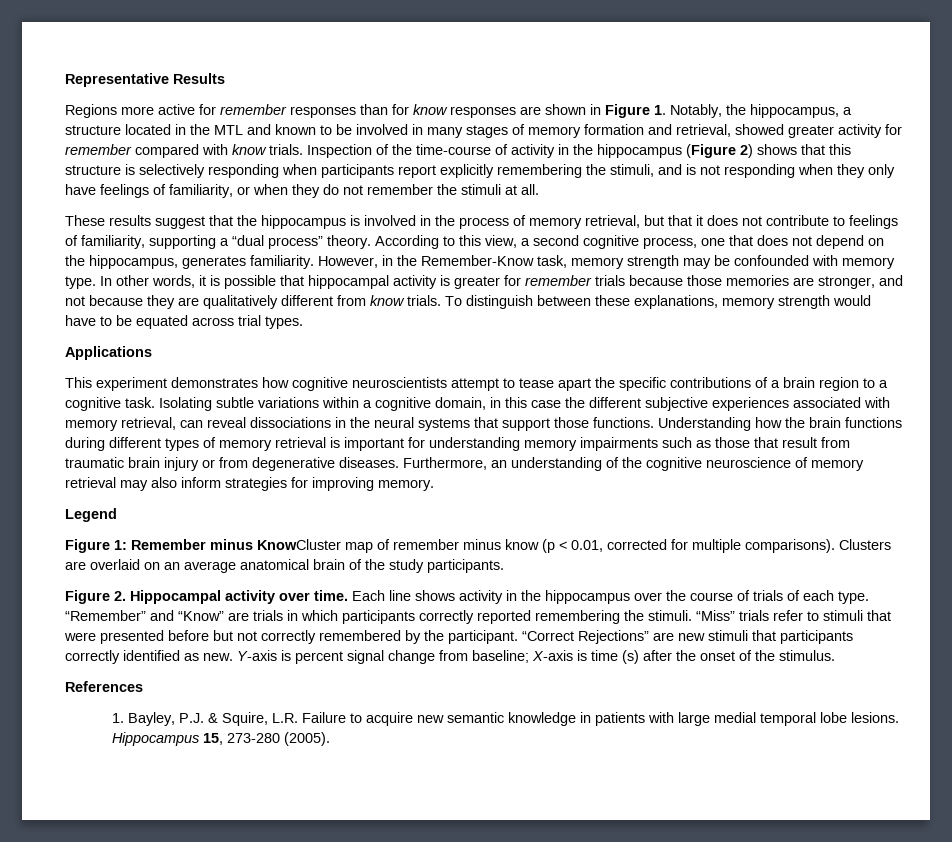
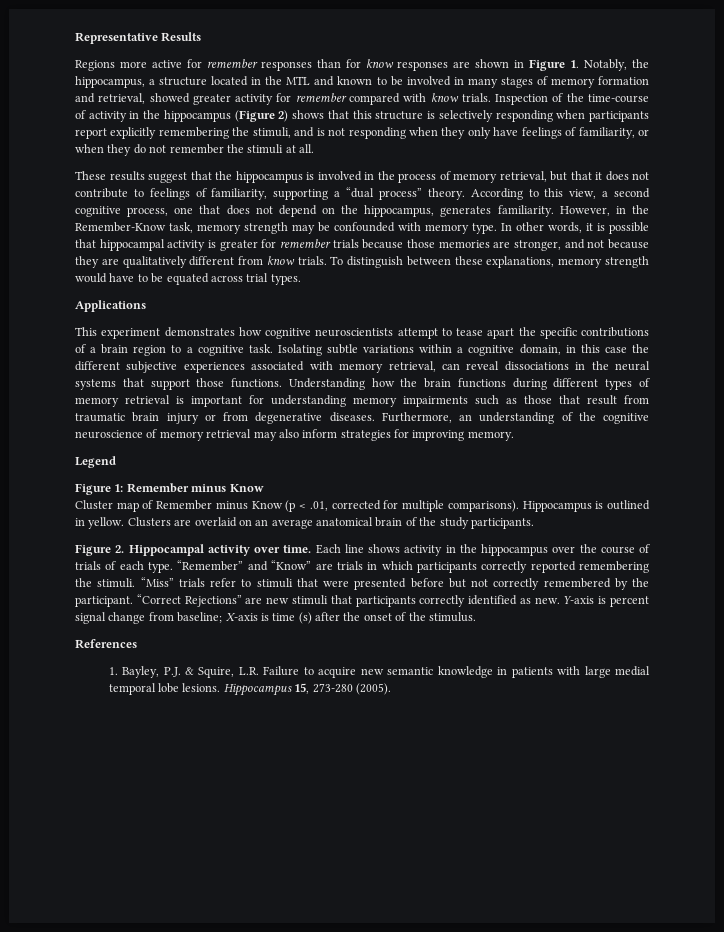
[257,539,539,553] KnowCluster map of remember minus know -> [229,484,264,492] [75,500,283,512] Know // Cluster map of Remember minus Know
[571,540,603,552] 0.01, -> [309,501,328,511] .01,
(835, 546) none -> [522,500,650,512] [75,517,125,529] Hippocampus is outlined in yellow.

